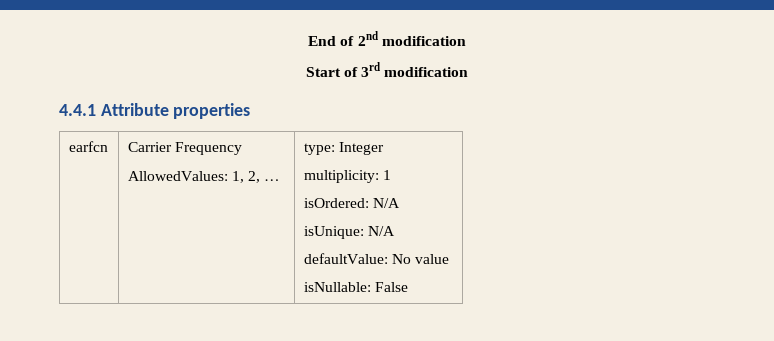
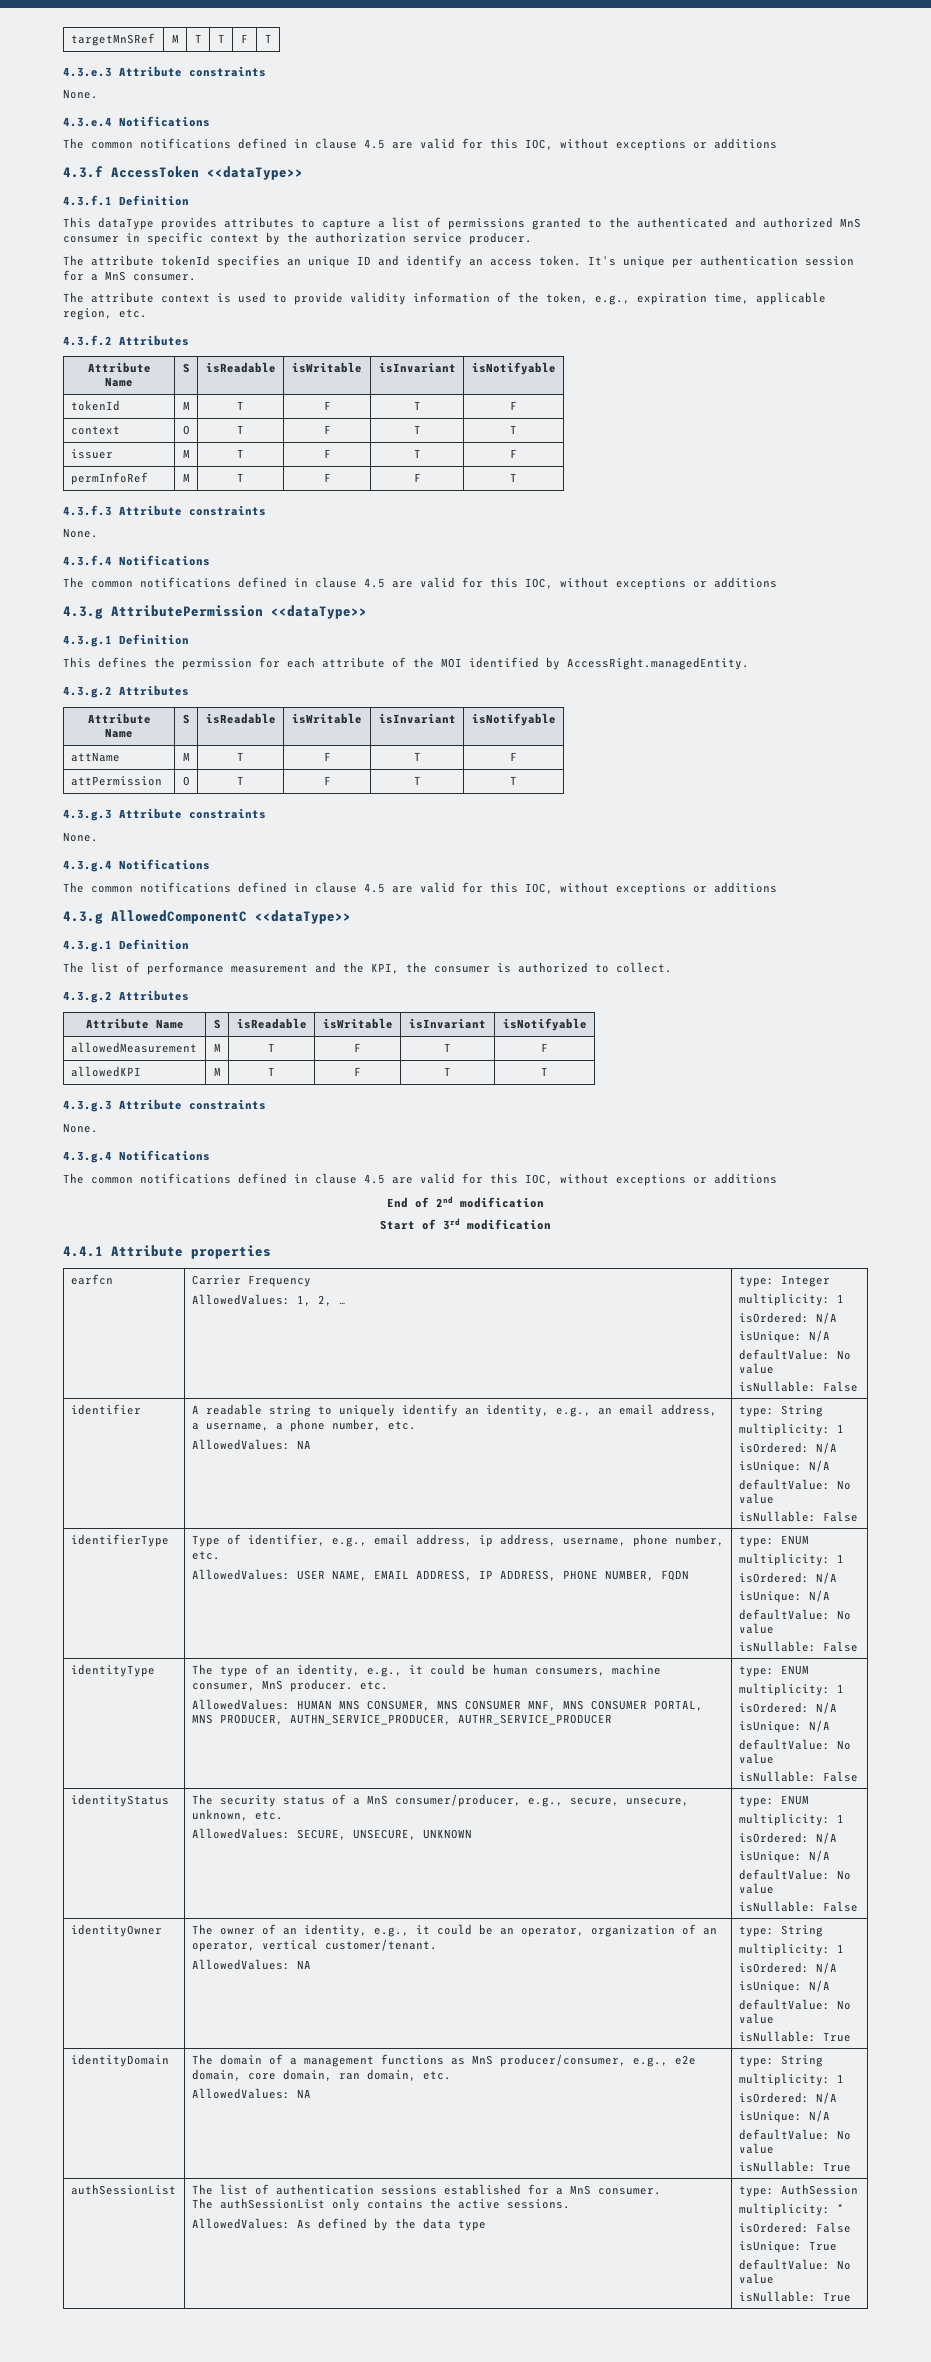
(308, 41) none -> [70,33,155,46] [171,34,179,43] [194,34,202,43] [217,34,225,43] [241,34,248,43] [264,34,272,43] [63,66,266,77] [63,89,98,99] [63,116,210,127] [63,138,777,151] [63,166,303,180] [63,195,189,206] [63,217,861,230] [63,232,532,245] [63,255,854,268] [63,270,196,281] [63,292,826,305] [63,308,147,320] [63,335,189,346] [87,362,151,373] [105,377,133,387] [182,363,190,373] [205,362,276,373] [292,362,362,373] [378,362,456,373] [471,362,556,375] [70,400,120,411] [182,401,190,410] [237,401,244,410] [323,401,331,410] [413,401,421,410] [510,401,517,410] [70,426,120,435] [182,425,190,435] [237,425,244,434] [323,425,331,434] [413,425,421,434] [510,425,517,434] [70,449,113,459] [182,449,190,458] [237,449,244,458] [323,449,331,458] [413,449,421,458] [510,449,517,458] [70,472,148,485] [182,473,190,482] [237,473,244,482] [323,473,331,482] [413,473,421,482] [510,473,517,482] [63,505,266,516] [63,528,98,538] [63,555,210,566] [63,577,777,590] [63,605,367,619] [63,634,189,647] [63,657,749,670] [63,685,189,698] [87,713,151,724] [105,728,133,738] [182,714,190,724] [205,713,276,724] [292,713,362,724] [378,713,456,724] [471,713,556,726] [70,752,120,762] [182,752,190,761] [237,752,244,761] [323,752,331,761] [413,752,421,761] [510,752,517,761] [70,776,162,786] [182,776,190,786] [237,776,244,785] [323,776,331,785] [413,776,421,785] [510,776,517,785] [63,808,266,821] [63,832,98,842] [63,859,210,872] [63,882,777,895] [63,910,351,924] [63,939,189,952] [63,962,672,975] [63,990,189,1003] [85,1018,184,1029] [213,1019,221,1029] [236,1018,307,1029] [322,1018,393,1029] [409,1018,486,1029] [502,1018,587,1031] [70,1042,197,1053] [213,1043,221,1052] [268,1043,275,1052] [354,1043,361,1052] [444,1043,451,1052] [541,1043,548,1052] [70,1066,141,1077] [213,1067,221,1076] [268,1067,275,1076] [354,1067,361,1076] [444,1067,451,1076] [541,1067,548,1076] [63,1099,266,1112] [63,1123,98,1133] [63,1150,210,1163] [63,1173,777,1186] targetMnSRef | M | T | T | F | T // 4.3.e.3 Attribute constraints // None. // 4.3.e.4 Notifications // The common notifications defined in clause 4.5 are valid for this IOC, without exceptions or additions // 4.3.f AccessToken <<dataType>> // 4.3.f.1 Definition // This dataType provides attributes to capture a list of permissions granted to the authenticated and authorized MnS consumer in specific context by the authorization service producer. // The attribute tokenId specifies an unique ID and identify an access token. It's unique per authentication session for a MnS consumer. // The attribute context is used to provide validity information of the token, e.g., expiration time, applicable region, etc. // 4.3.f.2 Attributes // Attribute Name | S | isReadable | isWritable | isInvariant | isNotifyable // tokenId | M | T | F | T | F // context | O | T | F | T | T // issuer | M | T | F | T | F // permInfoRef | M | T | F | F | T // 4.3.f.3 Attribute constraints // None. // 4.3.f.4 Notifications // The common notifications defined in clause 4.5 are valid for this IOC, without exceptions or additions // 4.3.g AttributePermission <<dataType>> // 4.3.g.1 Definition // This defines the permission for each attribute of the MOI identified by AccessRight.managedEntity. // 4.3.g.2 Attributes // Attribute Name | S | isReadable | isWritable | isInvariant | isNotifyable // attName | M | T | F | T | F // attPermission | O | T | F | T | T // 4.3.g.3 Attribute constraints // None. // 4.3.g.4 Notifications // The common notifications defined in clause 4.5 are valid for this IOC, without exceptions or additions // 4.3.g AllowedComponentC <<dataType>> // 4.3.g.1 Definition // The list of performance measurement and the KPI, the consumer is authorized to collect. // 4.3.g.2 Attributes // Attribute Name | S | isReadable | isWritable | isInvariant | isNotifyable // allowedMeasurement | M | T | F | T | F // allowedKPI | M | T | F | T | T // 4.3.g.3 Attribute constraints // None. // 4.3.g.4 Notifications // The common notifications defined in clause 4.5 are valid for this IOC, without exceptions or additions //
(408, 287) none -> [70,1404,141,1415] [191,1404,717,1417] [191,1419,416,1432] [191,1439,311,1450] [738,1405,823,1417] [738,1423,844,1436] [738,1442,837,1454] [738,1460,830,1473] [738,1479,851,1490] [738,1493,774,1504] [738,1511,858,1522] [70,1534,169,1547] [191,1534,724,1547] [191,1551,220,1560] [191,1569,689,1581] [738,1535,809,1547] [738,1553,844,1566] [738,1572,837,1584] [738,1590,830,1603] [738,1609,851,1620] [738,1623,774,1634] [738,1641,858,1652] [70,1664,155,1677] [191,1664,661,1677] [191,1679,388,1692] [191,1699,703,1711] [191,1714,612,1725] [738,1665,809,1677] [738,1683,844,1696] [738,1702,837,1714] [738,1720,830,1733] [738,1739,851,1750] [738,1753,774,1764] [738,1771,858,1782] [70,1794,169,1807] [191,1794,689,1807] [191,1809,283,1821] [191,1828,472,1840] [738,1795,809,1807] [738,1813,844,1826] [738,1832,837,1844] [738,1850,830,1863] [738,1869,851,1880] [738,1883,774,1894] [738,1901,858,1912] [70,1924,162,1937] [191,1924,717,1937] [191,1939,437,1952] [191,1959,311,1970] [738,1925,823,1937] [738,1943,844,1956] [738,1962,837,1974] [738,1980,830,1993] [738,1999,851,2010] [738,2013,774,2024] [738,2031,851,2042] [70,2054,169,2067] [191,2054,696,2067] [191,2069,451,2081] [191,2088,311,2099] [738,2055,823,2067] [738,2073,844,2086] [738,2092,837,2104] [738,2110,830,2123] [738,2129,851,2140] [738,2143,774,2154] [738,2161,851,2172] [70,2184,176,2195] [191,2184,661,2195] [191,2198,570,2211] [191,2218,486,2231] [738,2184,858,2197] [738,2203,844,2216] [738,2222,851,2233] [738,2241,837,2253] [738,2259,851,2270] [738,2273,774,2284] [738,2291,851,2302] // identifier | A readable string to uniquely identify an identity, e.g., an email address, a username, a phone number, etc. // AllowedValues: NA | type: String // multiplicity: 1 // isOrdered: N/A // isUnique: N/A // defaultValue: No value // isNullable: False // identifierType | Type of identifier, e.g., email address, ip address, username, phone number, etc. // AllowedValues: USER NAME, EMAIL ADDRESS, IP ADDRESS, PHONE NUMBER, FQDN | type: ENUM // multiplicity: 1 // isOrdered: N/A // isUnique: N/A // defaultValue: No value // isNullable: False // identityType | The type of an identity, e.g., it could be human consumers, machine consumer, MnS producer. etc. // AllowedValues: HUMAN MNS CONSUMER, MNS CONSUMER MNF, MNS CONSUMER PORTAL, MNS PRODUCER, AUTHN_SERVICE_PRODUCER, AUTHR_SERVICE_PRODUCER | type: ENUM // multiplicity: 1 // isOrdered: N/A // isUnique: N/A // defaultValue: No value // isNullable: False // identityStatus | The security status of a MnS consumer/producer, e.g., secure, unsecure, unknown, etc. // AllowedValues: SECURE, UNSECURE, UNKNOWN | type: ENUM // multiplicity: 1 // isOrdered: N/A // isUnique: N/A // defaultValue: No value // isNullable: False // identityOwner | The owner of an identity, e.g., it could be an operator, organization of an operator, vertical customer/tenant. // AllowedValues: NA | type: String // multiplicity: 1 // isOrdered: N/A // isUnique: N/A // defaultValue: No value // isNullable: True // identityDomain | The domain of a management functions as MnS producer/consumer, e.g., e2e domain, core domain, ran domain, etc. // AllowedValues: NA | type: String // multiplicity: 1 // isOrdered: N/A // isUnique: N/A // defaultValue: No value // isNullable: True // authSessionList | The list of authentication sessions established for a MnS consumer. // The authSessionList only contains the active sessions. // AllowedValues: As defined by the data type | type: AuthSession // multiplicity: * // isOrdered: False // isUnique: True // defaultValue: No value // isNullable: True

